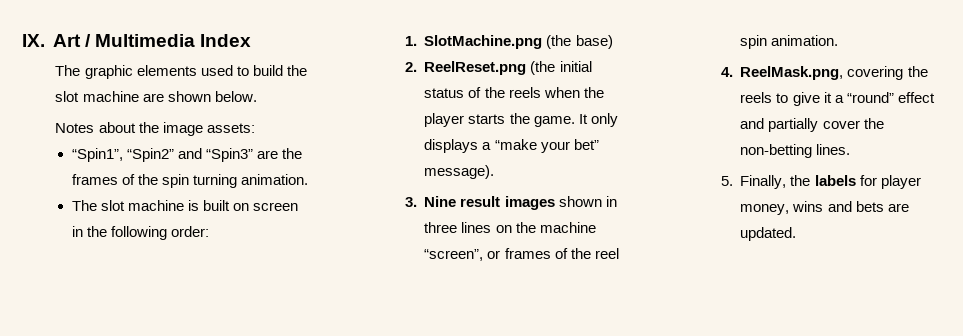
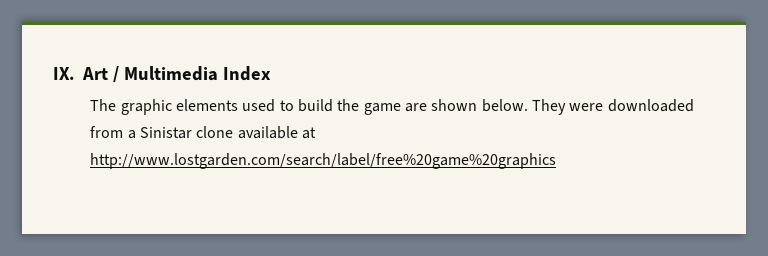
[55,91,139,102] slot machine -> [363,103,401,115] game
[55,122,255,136] [71,148,303,162] [71,174,309,188] [71,200,299,211] [71,226,210,240] [404,35,613,49] [404,61,592,75] [424,87,604,98] [424,113,618,127] [424,139,599,153] [424,165,495,179] [404,196,617,210] [424,222,596,233] [424,248,619,261] [740,35,839,49] [720,66,928,80] [740,92,935,106] [740,118,884,132] [740,144,851,158] [720,175,921,189] [740,201,909,215] [740,227,797,241] // Notes about the image assets: // “Spin1”, “Spin2” and “Spin3” are the frames of the spin turning animation. // The slot machine is built on screen in the following order: // 1. SlotMachine.png (the base) // 2. ReelReset.png (the initial status of the reels when the player starts the game. It only displays a “make your bet” message). // 3. Nine result images shown in three lines on the machine “screen”, or frames of the reel spin animation. // 4. ReelMask.png, covering the reels to give it a “round” effect and partially cover the non-betting lines. // 5. Finally, the labels for player money, wins and bets are updated. -> [531,99,694,115] [90,126,316,139] [90,153,557,169] They were downloaded from a Sinistar clone available at http://www.lostgarden.com/search/label/free%20game%20graphics

